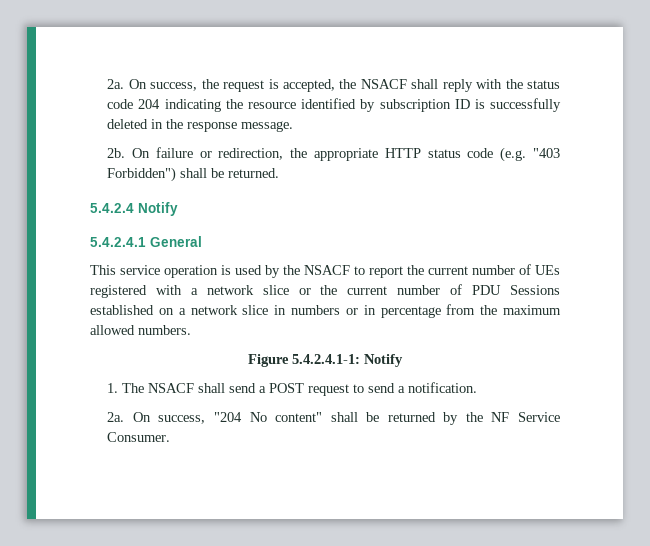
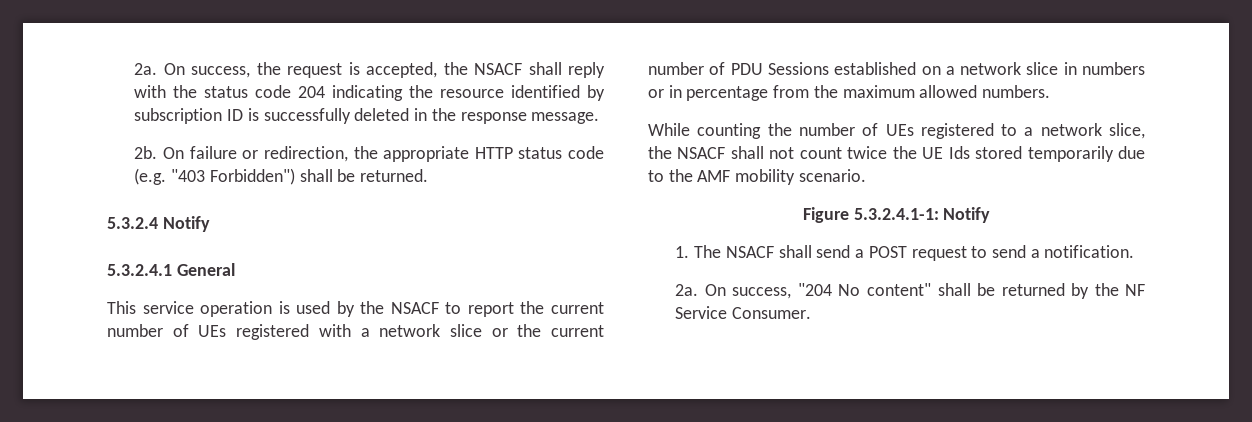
[90,202,178,216] [90,237,146,247] 5.4.2.4 Notify // 5.4.2.4.1 -> [107,216,210,232] [107,264,172,276] 5.3.2.4 Notify // 5.3.2.4.1
(191, 330) none -> [648,123,1145,139] [648,146,1145,162] [648,169,866,185] // While counting the number of UEs registered to a network slice, the NSACF shall not count twice the UE Ids stored temporarily due to the AMF mobility scenario.
[292,354,360,364] 5.4.2.4.1-1: -> [853,208,939,220] 5.3.2.4.1-1:

